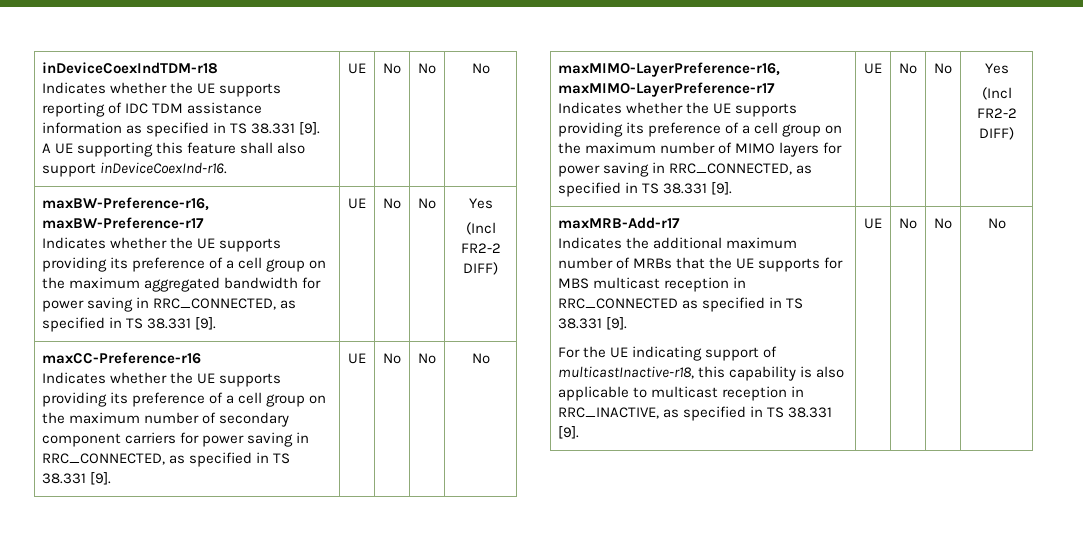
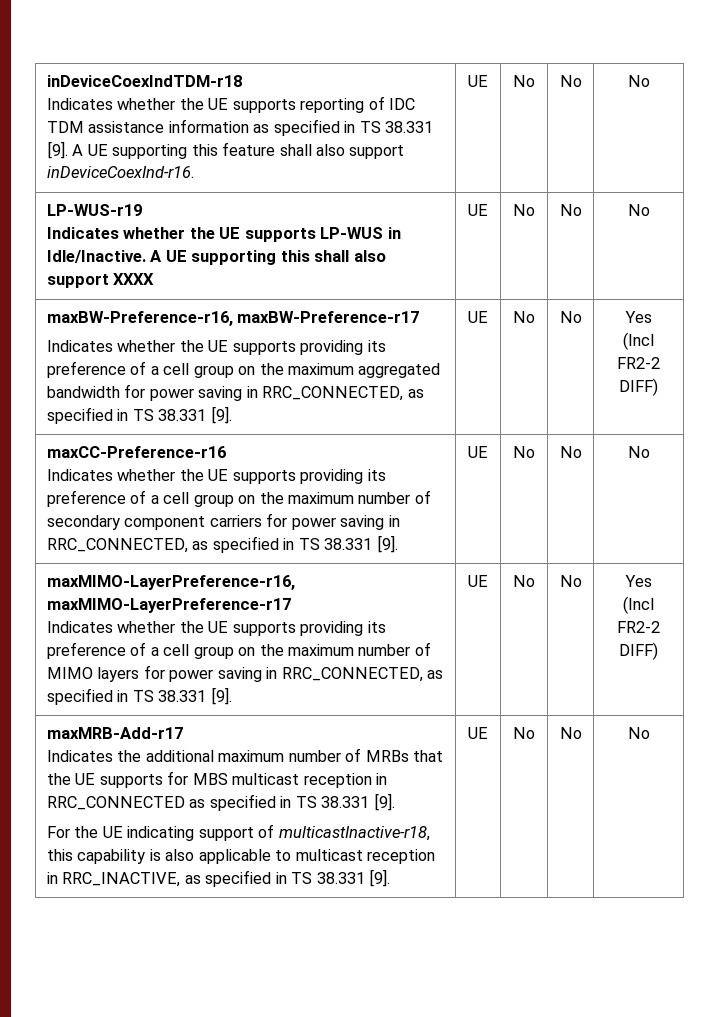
(490, 68) none -> [46,204,142,216] [46,227,401,242] [46,250,386,265] [46,273,155,288] [468,204,488,216] [513,204,535,216] [559,204,582,216] [627,204,650,216] // LP-WUS-r19 // Indicates whether the UE supports LP-WUS in Idle/Inactive. A UE supporting this shall also support XXXX | UE | No | No | No

